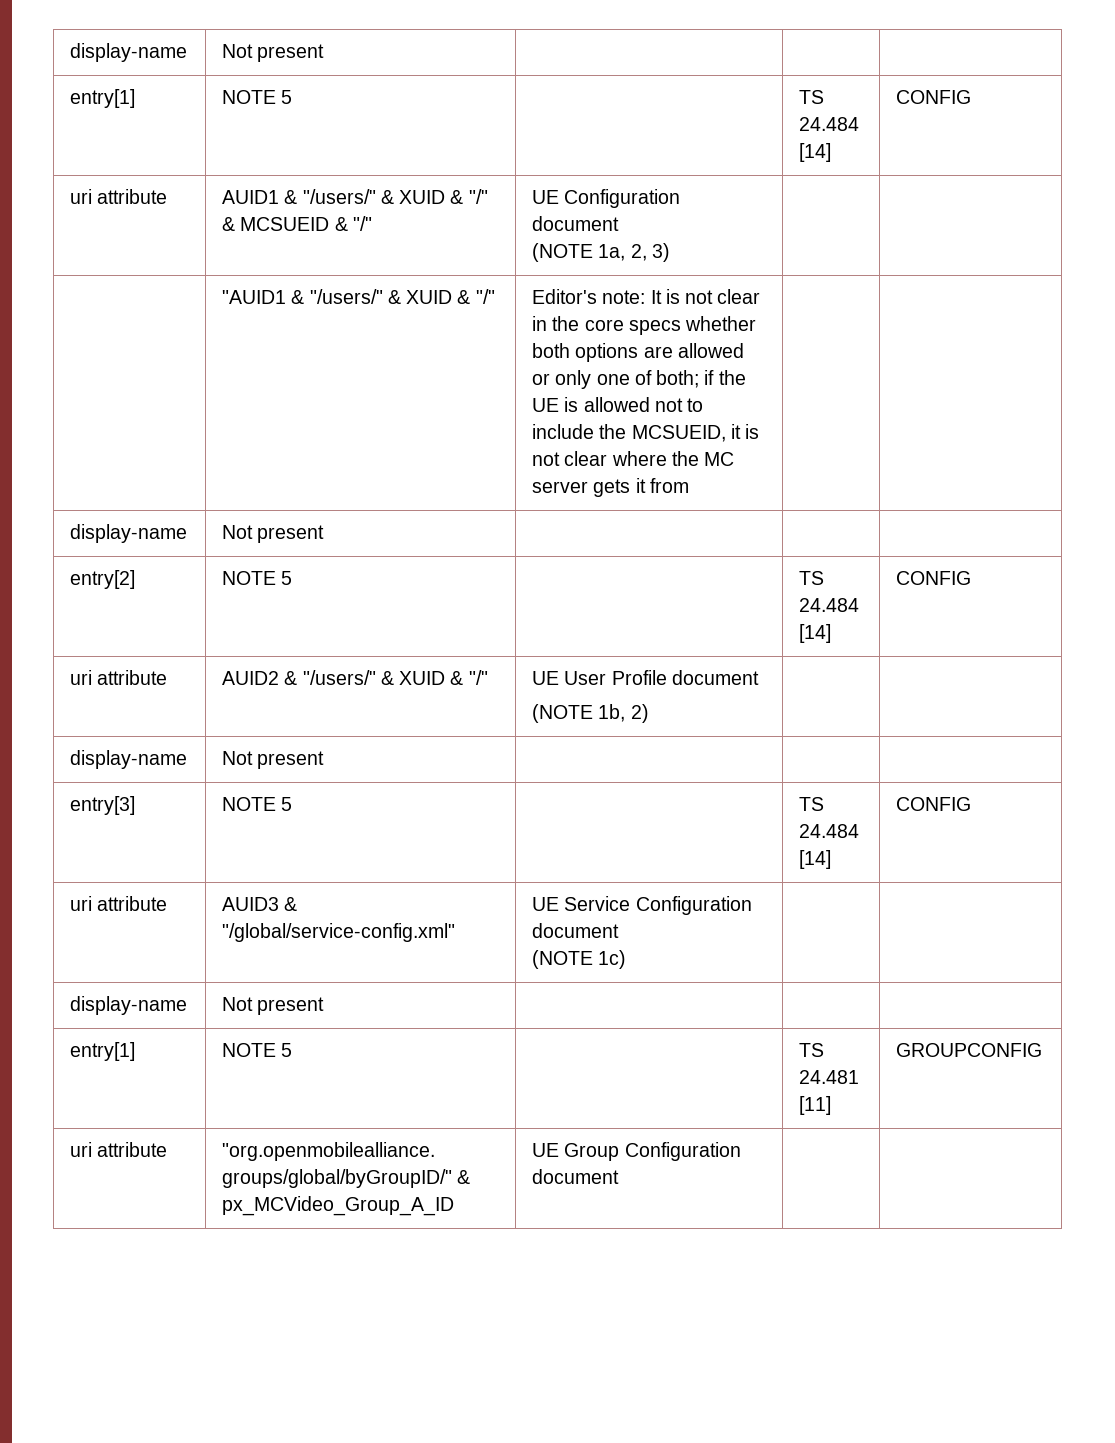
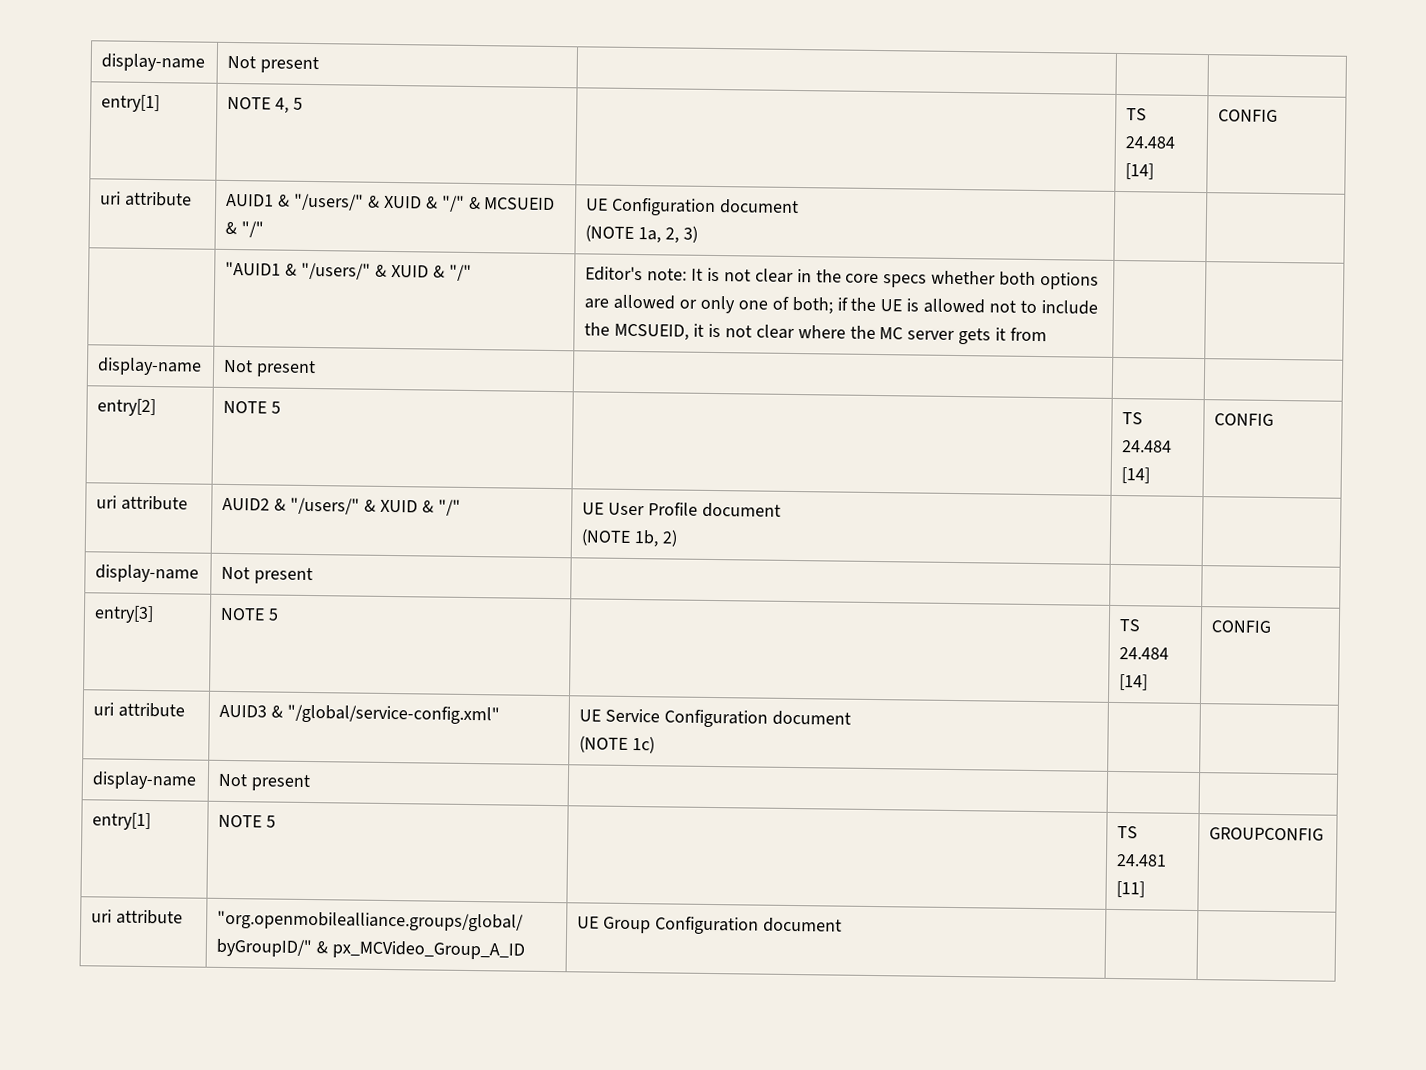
[70,43,188,62] [222,44,325,62] [70,89,136,108] [222,90,277,104] display-name | Not present | | | // entry[1] | NOTE -> [101,53,206,72] [227,55,320,74] [101,94,161,113] [227,96,290,114] display-name | Not present | | | // entry[1] | NOTE 4,

